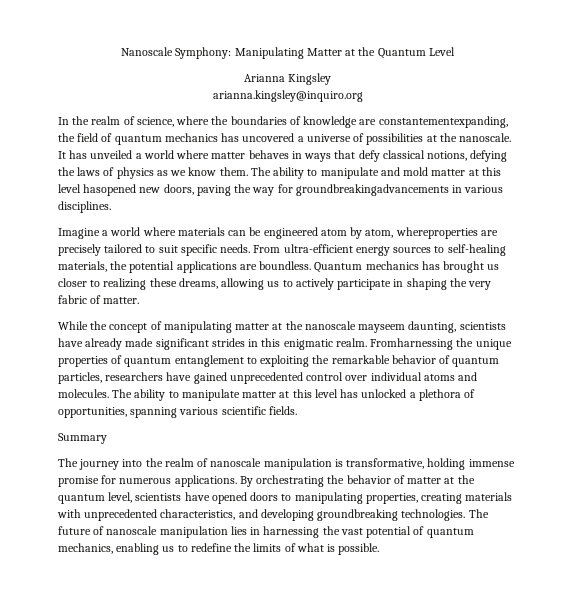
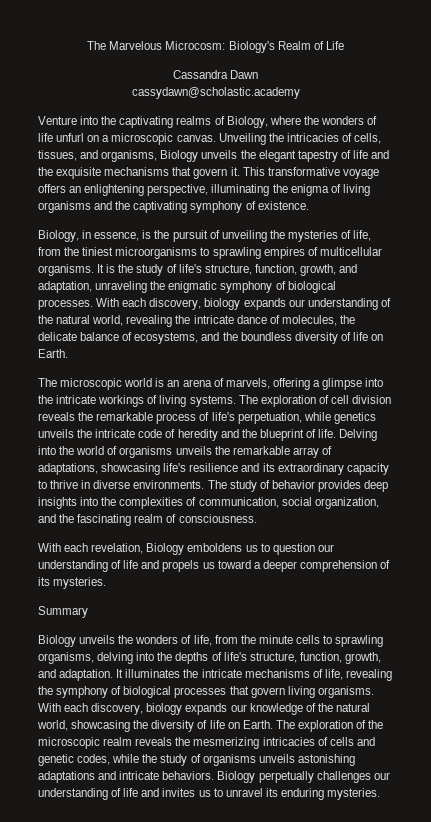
[121,47,455,59] [243,73,332,85] [212,90,363,102] [58,116,508,128] [58,133,512,145] [58,150,508,162] [58,167,501,179] [58,184,504,196] [58,201,111,213] [58,227,498,239] [58,244,506,256] [58,261,500,273] [58,278,492,290] [58,295,140,304] [58,321,506,333] [58,338,512,350] [58,355,500,367] [58,372,478,384] [58,389,476,401] [58,406,297,418] [58,433,107,444] [58,458,515,470] [58,475,475,487] [58,492,513,504] [57,509,489,521] [58,526,474,538] [58,543,380,555] Nanoscale Symphony: Manipulating Matter at the Quantum Level // Arianna Kingsley // arianna.kingsley@inquiro.org // In the realm of science, where the boundaries of knowledge are constantementexpanding, the field of quantum mechanics has uncovered a universe of possibilities at the nanoscale. It has unveiled a world where matter behaves in ways that defy classical notions, defying the laws of physics as we know them. The ability to manipulate and mold matter at this level hasopened new doors, paving the way for groundbreakingadvancements in various disciplines. // Imagine a world where materials can be engineered atom by atom, whereproperties are precisely tailored to suit specific needs. From ultra-efficient energy sources to self-healing materials, the potential applications are boundless. Quantum mechanics has brought us closer to realizing these dreams, allowing us to actively participate in shaping the very fabric of matter. // While the concept of manipulating matter at the nanoscale mayseem daunting, scientists have already made significant strides in this enigmatic realm. Fromharnessing the unique properties of quantum entanglement to exploiting the remarkable behavior of quantum particles, researchers have gained unprecedented control over individual atoms and molecules. The ability to manipulate matter at this level has unlocked a plethora of opportunities, spanning various scientific fields. // Summary // The journey into the realm of nanoscale manipulation is transformative, holding immense promise for numerous applications. By orchestrating the behavior of matter at the quantum level, scientists have opened doors to manipulating properties, creating materials with unprecedented characteristics, and developing groundbreaking technologies. The future of nanoscale manipulation lies in harnessing the vast potential of quantum mechanics, enabling us to redefine the limits of what is possible. -> [87,41,344,53] [172,70,259,79] [131,87,300,99] [38,116,378,128] [38,133,382,145] [38,150,390,162] [38,167,379,179] [38,184,370,196] [38,201,309,213] [38,230,372,242] [38,247,382,259] [38,264,358,276] [38,281,336,293] [38,298,391,310] [38,315,355,327] [38,332,384,344] [38,349,68,358] [38,378,384,390] [38,395,392,407] [38,412,376,424] [38,429,378,441] [38,446,332,458] [38,463,389,475] [38,480,389,492] [38,497,379,509] [38,514,257,526] [38,543,334,555] [38,560,391,572] [38,577,107,589] [38,606,88,618] [38,635,384,647] [38,652,381,664] [38,669,392,681] [38,686,374,698] [38,703,370,715] [37,720,384,732] [38,737,375,749] [38,754,355,766] [38,771,390,783] [38,788,381,800] The Marvelous Microcosm: Biology's Realm of Life // Cassandra Dawn // cassydawn@scholastic.academy // Venture into the captivating realms of Biology, where the wonders of life unfurl on a microscopic canvas. Unveiling the intricacies of cells, tissues, and organisms, Biology unveils the elegant tapestry of life and the exquisite mechanisms that govern it. This transformative voyage offers an enlightening perspective, illuminating the enigma of living organisms and the captivating symphony of existence. // Biology, in essence, is the pursuit of unveiling the mysteries of life, from the tiniest microorganisms to sprawling empires of multicellular organisms. It is the study of life's structure, function, growth, and adaptation, unraveling the enigmatic symphony of biological processes. With each discovery, biology expands our understanding of the natural world, revealing the intricate dance of molecules, the delicate balance of ecosystems, and the boundless diversity of life on Earth. // The microscopic world is an arena of marvels, offering a glimpse into the intricate workings of living systems. The exploration of cell division reveals the remarkable process of life's perpetuation, while genetics unveils the intricate code of heredity and the blueprint of life. Delving into the world of organisms unveils the remarkable array of adaptations, showcasing life's resilience and its extraordinary capacity to thrive in diverse environments. The study of behavior provides deep insights into the complexities of communication, social organization, and the fascinating realm of consciousness. // With each revelation, Biology emboldens us to question our understanding of life and propels us toward a deeper comprehension of its mysteries. // Summary // Biology unveils the wonders of life, from the minute cells to sprawling organisms, delving into the depths of life's structure, function, growth, and adaptation. It illuminates the intricate mechanisms of life, revealing the symphony of biological processes that govern living organisms. With each discovery, biology expands our knowledge of the natural world, showcasing the diversity of life on Earth. The exploration of the microscopic realm reveals the mesmerizing intricacies of cells and genetic codes, while the study of organisms unveils astonishing adaptations and intricate behaviors. Biology perpetually challenges our understanding of life and invites us to unravel its enduring mysteries.

